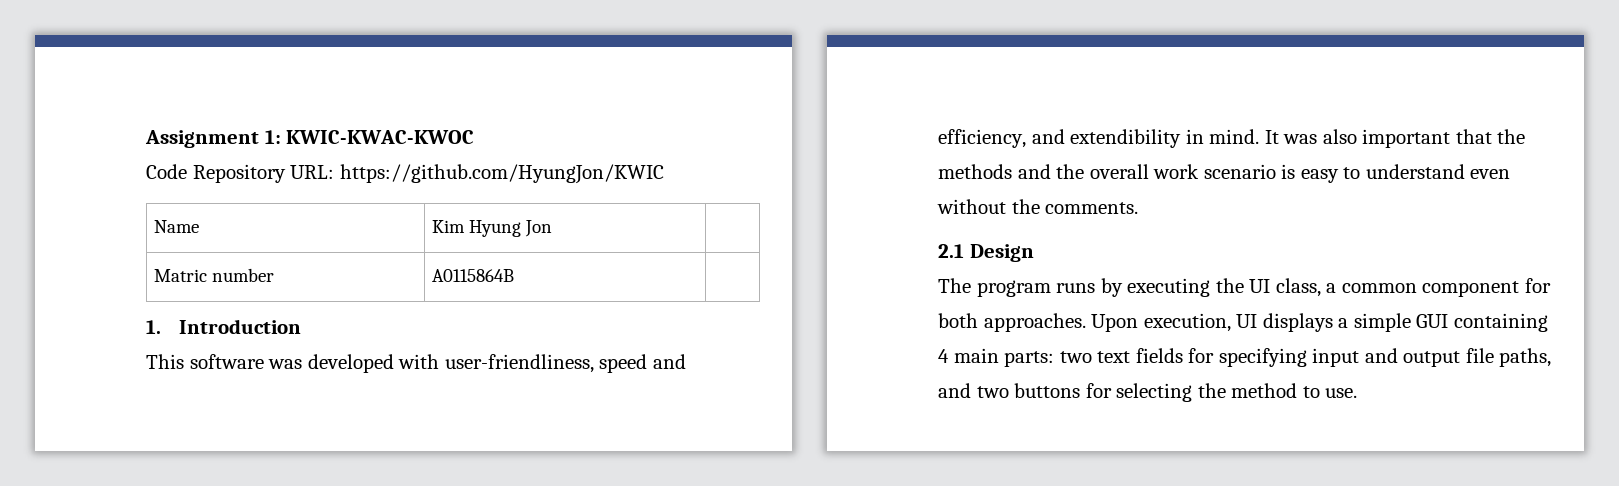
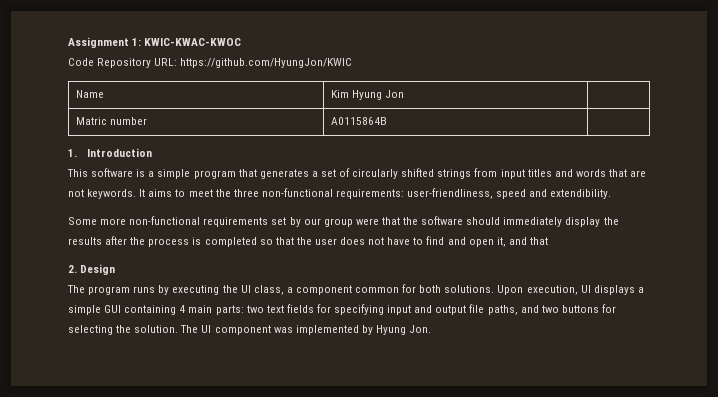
[268,354,686,373] [938,129,1526,148] [938,164,1511,183] [937,199,1139,214] [938,244,964,258] was developed with user-friendliness, speed and efficiency, and extendibility in mind. It was also important that the methods and the overall work scenario is easy to understand even without the comments. // 2.1 -> [136,168,647,179] [68,188,612,199] [68,216,619,227] [68,236,548,247] [68,265,77,273] is a simple program that generates a set of circularly shifted strings from input titles and words that are not keywords. It aims to meet the three non-functional requirements: user-friendliness, speed and extendibility. // Some more non-functional requirements set by our group were that the software should immediately display the results after the process is completed so that the user does not have to find and open it, and that // 2.
[1341,281,1520,297] common component -> [295,285,400,295] component common
[983,313,1086,332] approaches. -> [444,285,495,293] solutions.
[1231,383,1358,398] method to use. -> [134,325,432,335] solution. The UI component was implemented by Hyung Jon.

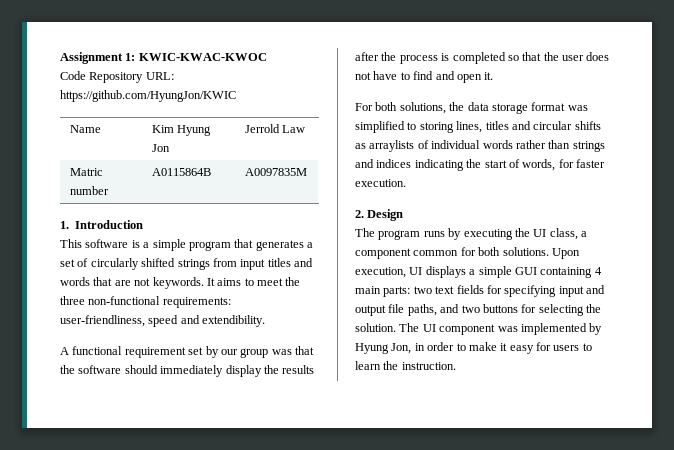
(405, 94) none -> [244,124,306,133] Jerrold Law
(387, 121) none -> [244,168,307,176] A0097835M
[68,216,269,227] Some more non-functional requirements -> [60,346,186,358] A functional requirement
[355,218,379,225] were -> [271,349,292,355] was
[496,237,548,247] it, and that -> [484,72,494,80] [355,102,588,114] [355,121,601,133] [355,140,605,152] [355,159,605,171] [355,179,406,187] it. // For both solutions, the data storage format was simplified to storing lines, titles and circular shifts as arraylists of individual words rather than strings and indices indicating the start of words, for faster execution.
[409,325,432,333] Jon. -> [391,342,592,354] [355,361,456,370] Jon, in order to make it easy for users to learn the instruction.

